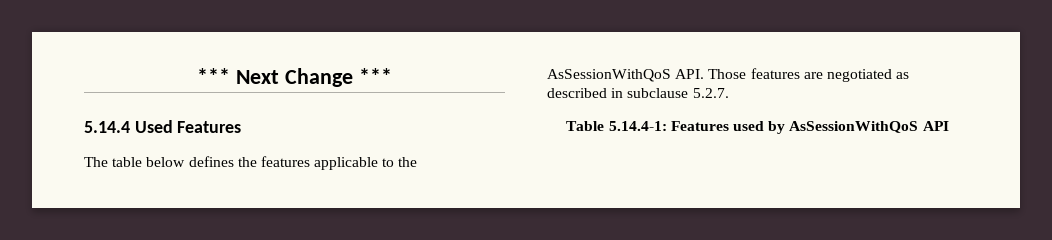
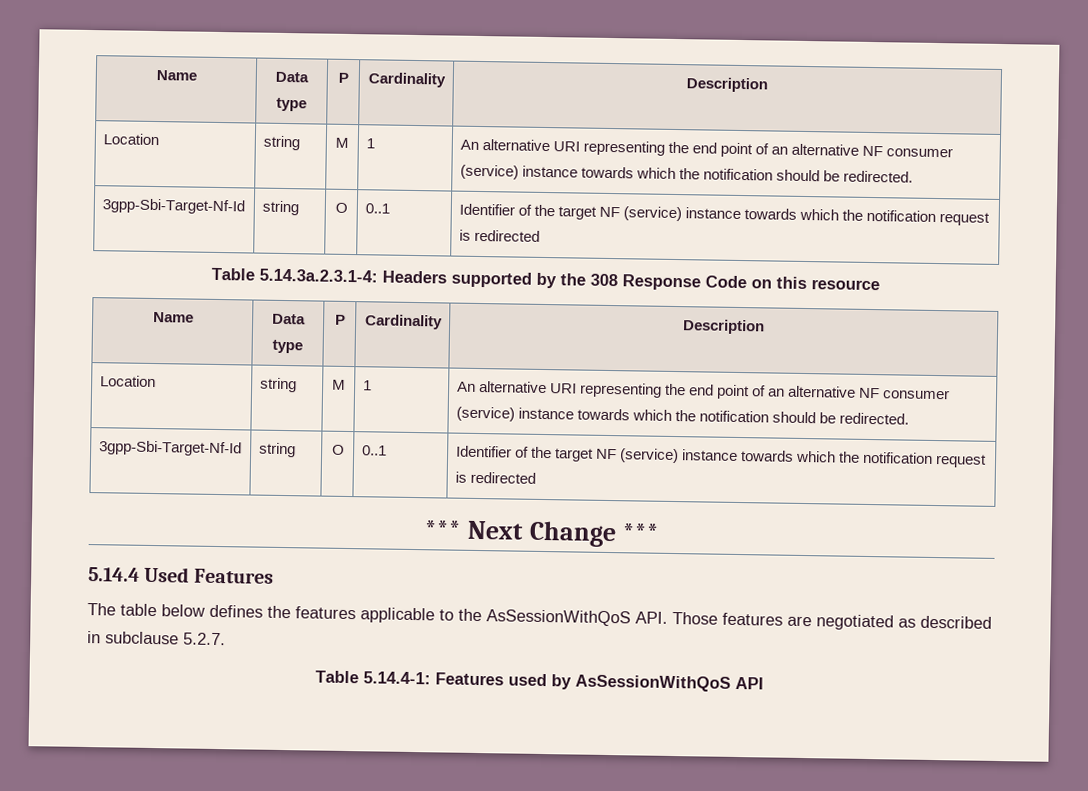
(197, 76) none -> [155,70,197,81] [275,71,309,83] [276,97,307,112] [337,72,349,83] [367,72,446,88] [685,77,768,93] [102,133,159,146] [262,135,300,151] [335,137,349,148] [365,138,375,149] [459,139,954,158] [459,164,914,183] [101,198,245,215] [261,200,299,216] [334,202,348,213] [364,203,390,214] [458,203,991,226] [458,229,540,242] [211,267,880,291] [152,311,194,323] [272,313,306,325] [272,339,303,354] [334,314,346,325] [364,314,443,330] [681,319,765,335] [99,375,156,388] [259,377,297,393] [332,379,346,390] [362,380,372,391] [456,380,951,400] [455,406,910,425] [98,440,242,457] [258,442,296,458] [331,444,345,455] [361,445,387,456] [455,445,988,468] [454,471,536,484] Name | Data type | P | Cardinality | Description // Location | string | M | 1 | An alternative URI representing the end point of an alternative NF consumer (service) instance towards which the notification should be redirected. // 3gpp-Sbi-Target-Nf-Id | string | O | 0..1 | Identifier of the target NF (service) instance towards which the notification request is redirected // Table 5.14.3a.2.3.1-4: Headers supported by the 308 Response Code on this resource // Name | Data type | P | Cardinality | Description // Location | string | M | 1 | An alternative URI representing the end point of an alternative NF consumer (service) instance towards which the notification should be redirected. // 3gpp-Sbi-Target-Nf-Id | string | O | 0..1 | Identifier of the target NF (service) instance towards which the notification request is redirected //

